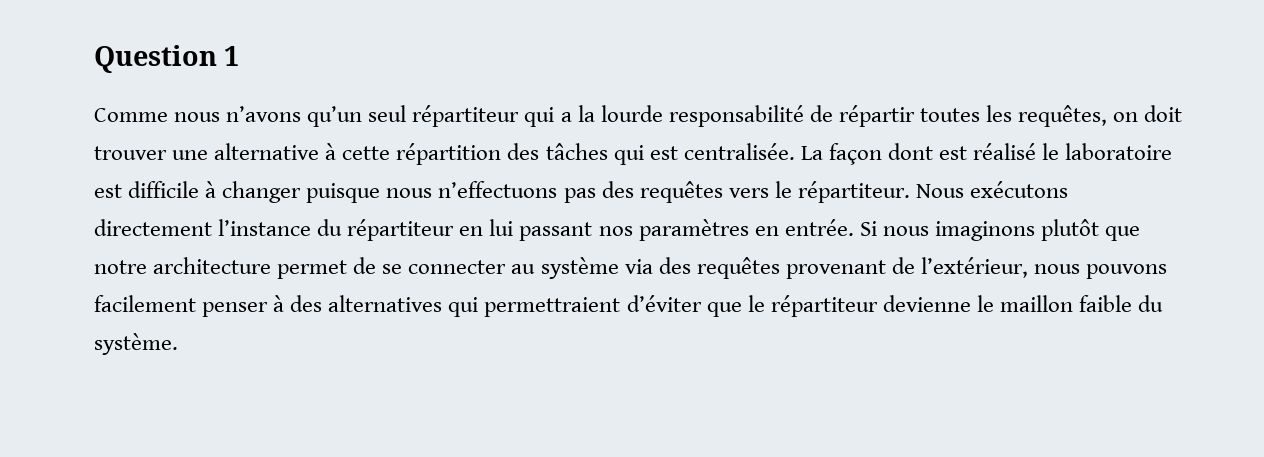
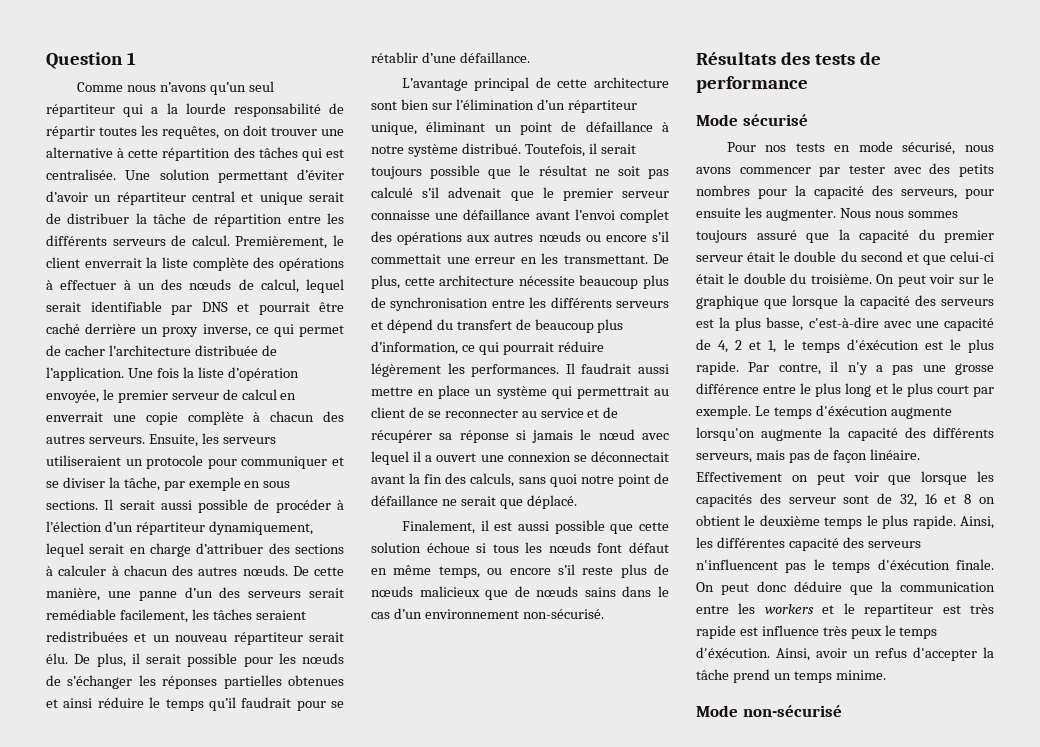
[800,143,1173,165] [94,181,1069,203] [94,219,1141,241] [94,257,1168,279] [94,295,1164,317] [94,333,178,355] La façon dont est réalisé le laboratoire est difficile à changer puisque nous n’effectuons pas des requêtes vers le répartiteur. Nous exécutons directement l’instance du répartiteur en lui passant nos paramètres en entrée. Si nous imaginons plutôt que notre architecture permet de se connecter au système via des requêtes provenant de l’extérieur, nous pouvons facilement penser à des alternatives qui permettraient d’éviter que le répartiteur devienne le maillon faible du système. -> [125,169,344,183] [46,191,344,205] [46,213,344,227] [46,235,344,249] [46,257,344,271] [46,279,344,293] [46,301,344,315] [46,323,344,337] [46,345,277,356] [46,367,299,381] [46,389,297,403] [46,411,344,425] [46,433,276,447] [46,455,344,469] [46,477,291,491] [46,499,344,513] [46,521,313,535] [46,543,344,557] [46,565,344,576] [46,587,344,601] [46,609,306,623] [46,631,344,645] [46,653,344,667] [46,675,344,689] [46,697,344,711] [371,52,530,63] [401,77,669,91] [371,99,637,113] [371,121,669,135] [371,143,636,157] [371,165,669,179] [371,187,669,201] [371,209,669,223] [371,231,669,245] [371,253,669,264] [371,275,669,289] [371,297,669,311] [371,319,624,333] [371,341,604,355] [371,363,669,377] [371,385,669,399] [371,407,619,418] [371,429,669,443] [371,451,669,465] [371,473,669,487] [371,495,577,509] [401,520,669,534] [371,542,669,553] [371,564,669,578] [371,586,669,600] [371,608,604,619] [696,52,881,65] [696,76,808,93] [696,114,808,126] [726,141,994,155] [696,163,994,177] [696,185,994,199] [696,207,958,221] [696,229,994,243] [696,251,994,265] [696,273,994,287] [696,295,994,309] [696,317,994,331] [696,339,994,353] [696,361,994,375] [696,383,994,397] [696,405,952,419] [696,427,994,441] [696,449,920,463] [696,471,994,485] [696,493,995,507] [696,515,995,529] [696,537,921,551] [696,559,994,573] [696,581,995,595] [696,603,994,617] [696,625,938,639] [696,647,994,661] [696,669,886,683] [696,705,842,717] Une solution permettant d’éviter d’avoir un répartiteur central et unique serait de distribuer la tâche de répartition entre les différents serveurs de calcul. Premièrement, le client enverrait la liste complète des opérations à effectuer à un des nœuds de calcul, lequel serait identifiable par DNS et pourrait être caché derrière un proxy inverse, ce qui permet de cacher l’architecture distribuée de l’application. Une fois la liste d’opération envoyée, le premier serveur de calcul en enverrait une copie complète à chacun des autres serveurs. Ensuite, les serveurs utiliseraient un protocole pour communiquer et se diviser la tâche, par exemple en sous sections. Il serait aussi possible de procéder à l’élection d’un répartiteur dynamiquement, lequel serait en charge d’attribuer des sections à calculer à chacun des autres nœuds. De cette manière, une panne d’un des serveurs serait remédiable facilement, les tâches seraient redistribuées et un nouveau répartiteur serait élu. De plus, il serait possible pour les nœuds de s’échanger les réponses partielles obtenues et ainsi réduire le temps qu’il faudrait pour se rétablir d’une défaillance. // L’avantage principal de cette architecture sont bien sur l’élimination d’un répartiteur unique, éliminant un point de défaillance à notre système distribué. Toutefois, il serait toujours possible que le résultat ne soit pas calculé s’il advenait que le premier serveur connaisse une défaillance avant l’envoi complet des opérations aux autres nœuds ou encore s’il commettait une erreur en les transmettant. De plus, cette architecture nécessite beaucoup plus de synchronisation entre les différents serveurs et dépend du transfert de beaucoup plus d’information, ce qui pourrait réduire légèrement les performances. Il faudrait aussi mettre en place un système qui permettrait au client de se reconnecter au service et de récupérer sa réponse si jamais le nœud avec lequel il a ouvert une connexion se déconnectait avant la fin des calculs, sans quoi notre point de défaillance ne serait que déplacé. // Finalement, il est aussi possible que cette solution échoue si tous les nœuds font défaut en même temps, ou encore s’il reste plus de nœuds malicieux que de nœuds sains dans le cas d’un environnement non-sécurisé. // Résultats des tests de performance // Mode sécurisé // Pour nos tests en mode sécurisé, nous avons commencer par tester avec des petits nombres pour la capacité des serveurs, pour ensuite les augmenter. Nous nous sommes toujours assuré que la capacité du premier serveur était le double du second et que celui-ci était le double du troisième. On peut voir sur le graphique que lorsque la capacité des serveurs est la plus basse, c'est-à-dire avec une capacité de 4, 2 et 1, le temps d'éxécution est le plus rapide. Par contre, il n'y a pas une grosse différence entre le plus long et le plus court par exemple. Le temps d'éxécution augmente lorsqu'on augmente la capacité des différents serveurs, mais pas de façon linéaire. Effectivement on peut voir que lorsque les capacités des serveur sont de 32, 16 et 8 on obtient le deuxième temps le plus rapide. Ainsi, les différentes capacité des serveurs n'influencent pas le temps d'éxécution finale. On peut donc déduire que la communication entre les workers et le repartiteur est très rapide est influence très peux le temps d'éxécution. Ainsi, avoir un refus d'accepter la tâche prend un temps minime. // Mode non-sécurisé

